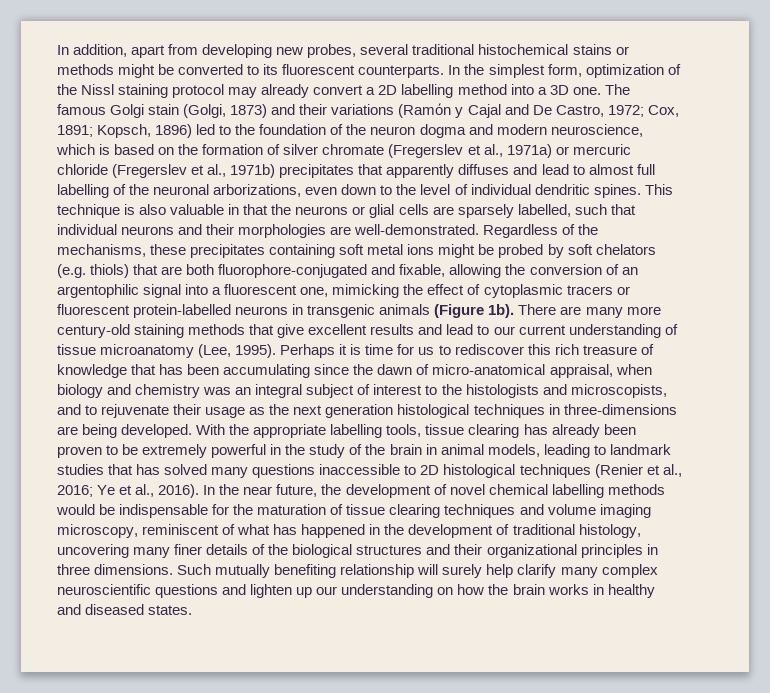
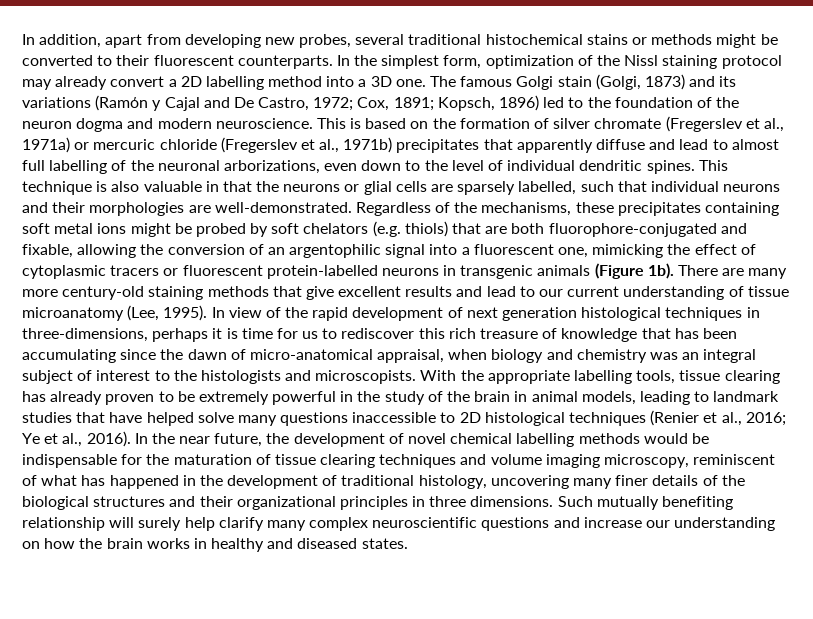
[263,64,279,75] its -> [116,55,150,66] their
[299,104,328,115] their -> [719,76,737,87] its
[550,124,643,137] [56,144,95,155] neuroscience, which -> [215,118,346,129] neuroscience. This
[458,164,510,175] diffuses -> [596,139,646,150] diffuse
[280,344,336,358] Perhaps -> [211,307,760,321] [22,328,209,342] In view of the rapid development of next generation histological techniques in three-dimensions, perhaps
[570,384,667,398] [57,404,677,418] [57,424,193,438] microscopists, and to rejuvenate their usage as the next generation histological techniques in three-dimensions are being developed. -> [315,370,417,384] microscopists.
[603,424,636,435] been -> (103, 398) none
[136,464,208,475] has solved -> [109,412,234,426] have helped solve
[250,584,313,598] lighten up -> [583,517,642,528] increase

